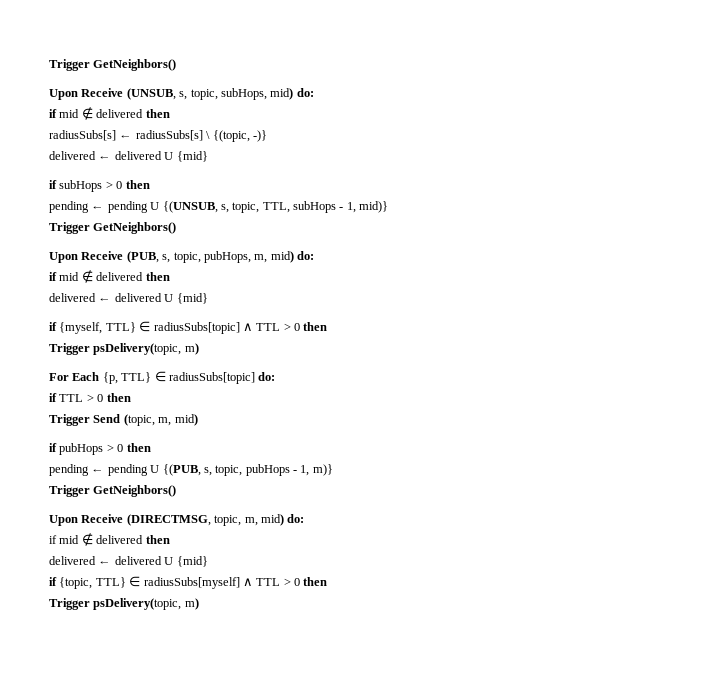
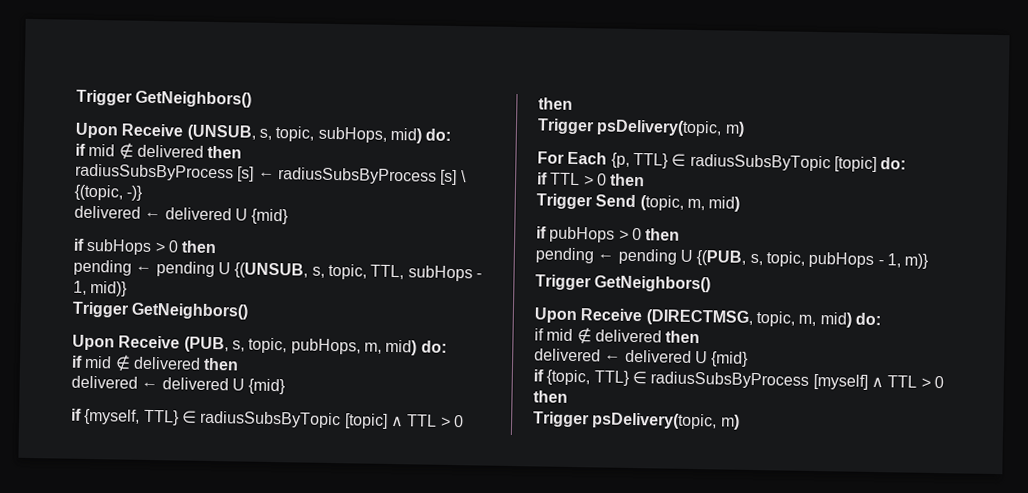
[49,130,203,141] radiusSubs[s] ← radiusSubs[s] -> [75,163,458,186] radiusSubsByProcess [s] ← radiusSubsByProcess [s]
[153,322,240,334] radiusSubs[topic] -> [199,410,388,429] radiusSubsByTopic [topic]
[168,372,255,384] radiusSubs[topic] -> [689,153,877,172] radiusSubsByTopic [topic]
[143,577,240,589] radiusSubs[myself] -> [650,371,868,390] radiusSubsByProcess [myself]

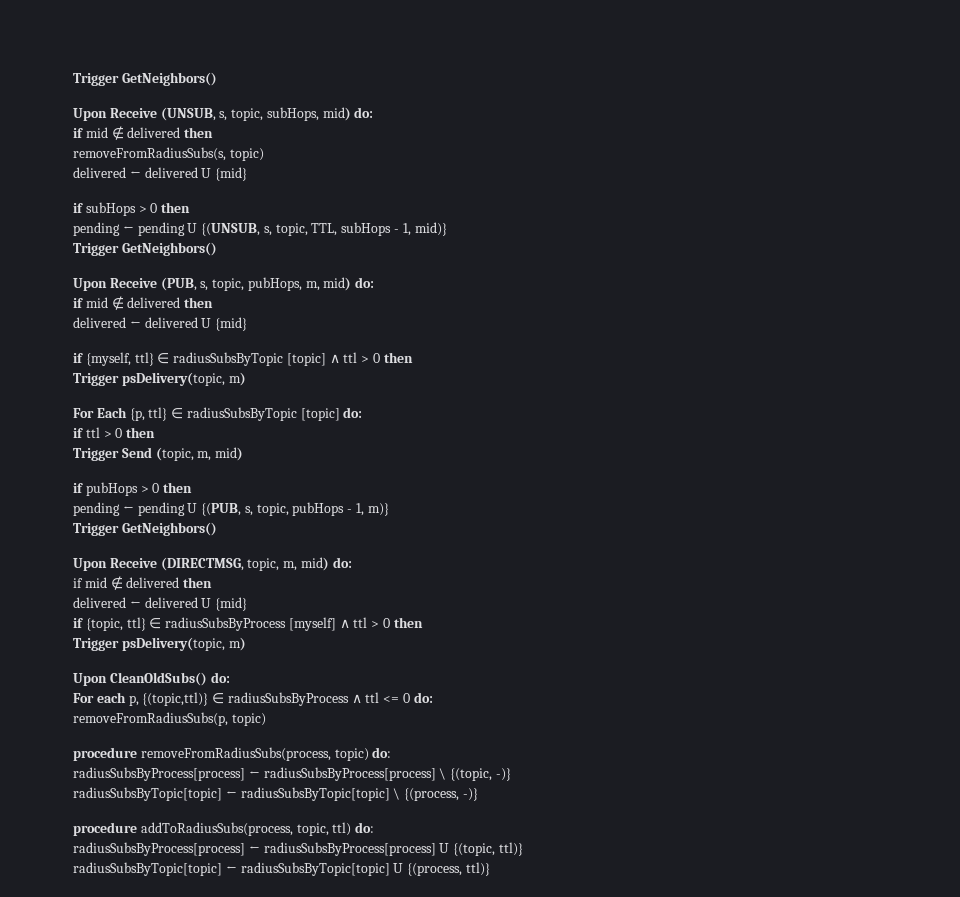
[75,163,467,186] [74,184,144,201] radiusSubsByProcess [s] ← radiusSubsByProcess [s] \ {(topic, -)} -> [73,147,264,161] removeFromRadiusSubs(s, topic)
[142,409,180,426] TTL} -> [134,352,154,366] ttl}
[407,414,438,427] TTL -> [343,352,358,363] ttl
[632,152,669,169] TTL} -> [148,407,168,421] ttl}
[550,172,581,186] TTL -> [85,427,100,438] ttl
[593,370,630,386] TTL} -> [126,617,146,631] ttl}
[887,375,944,389] [533,390,568,403] [533,411,740,430] TTL > 0 then // Trigger psDelivery(topic, m) -> [353,617,423,628] [73,637,246,651] [73,672,230,686] [73,692,433,706] [73,712,266,726] [73,747,392,761] [73,767,511,781] [73,787,478,801] [73,822,375,836] [73,842,523,856] [73,862,490,876] ttl > 0 then // Trigger psDelivery(topic, m) // Upon CleanOldSubs() do: // For each p, {(topic,ttl)} ∈ radiusSubsByProcess ∧ ttl <= 0 do: // removeFromRadiusSubs(p, topic) // procedure removeFromRadiusSubs(process, topic) do: // radiusSubsByProcess[process] ← radiusSubsByProcess[process] \ {(topic, -)} // radiusSubsByTopic[topic] ← radiusSubsByTopic[topic] \ {(process, -)} // procedure addToRadiusSubs(process, topic, ttl) do: // radiusSubsByProcess[process] ← radiusSubsByProcess[process] U {(topic, ttl)} // radiusSubsByTopic[topic] ← radiusSubsByTopic[topic] U {(process, ttl)}

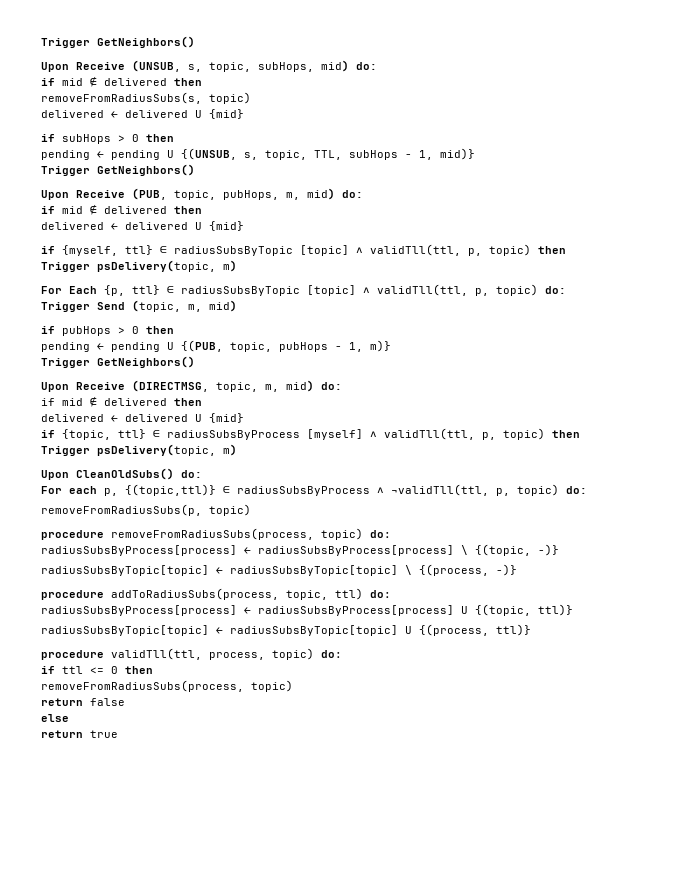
[200,281,209,291] s, -> (167, 194) none
[343,352,381,363] ttl > 0 -> [370,244,531,256] validTll(ttl, p, topic)
[343,407,363,418] [73,427,156,438] do: // if ttl > 0 then -> [363,284,566,296] ∧ validTll(ttl, p, topic) do:
[244,506,253,516] s, -> (223, 346) none
[353,617,391,628] ttl > 0 -> [384,428,545,440] validTll(ttl, p, topic)
[365,692,411,703] ttl <= 0 -> [391,484,559,496] ¬validTll(ttl, p, topic)
(490, 869) none -> [41,648,342,660] [41,666,153,674] [41,680,293,692] [41,698,125,706] [41,714,69,722] [41,730,118,738] // procedure validTll(ttl, process, topic) do: // if ttl <= 0 then // removeFromRadiusSubs(process, topic) // return false // else // return true

